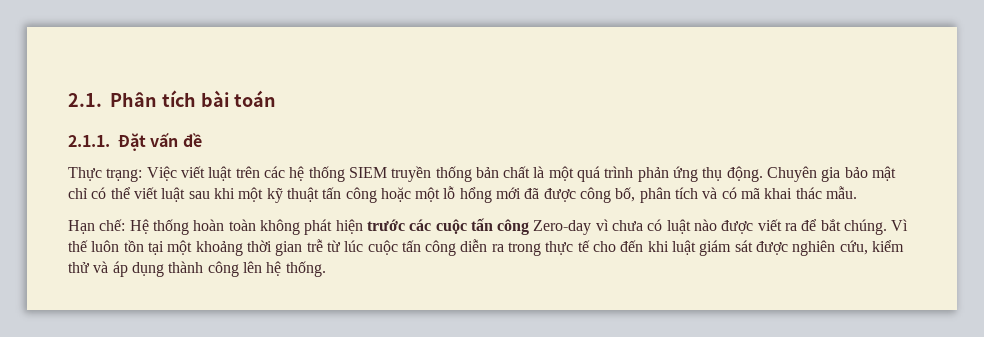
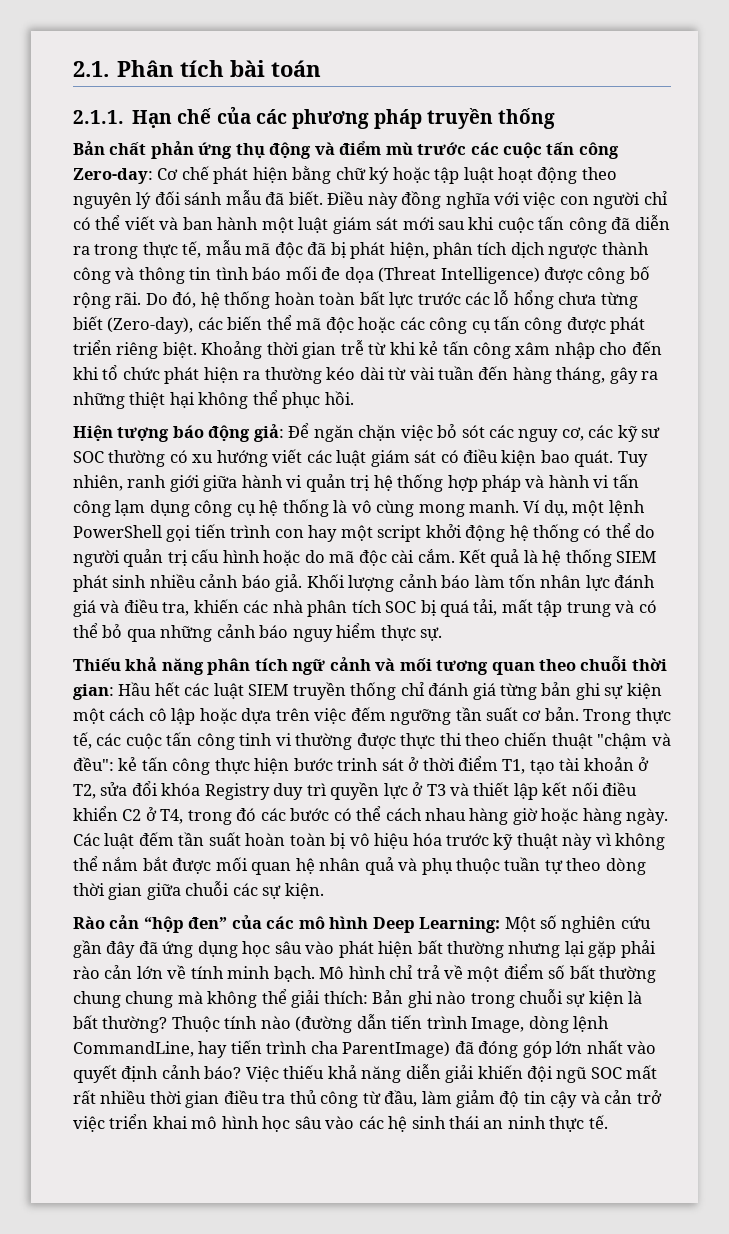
[118,132,202,151] [68,166,897,182] [68,186,857,203] [68,219,363,235] Đặt vấn đề // Thực trạng: Việc viết luật trên các hệ thống SIEM truyền thống bản chất là một quá trình phản ứng thụ động. Chuyên gia bảo mật chỉ có thể viết luật sau khi một kỹ thuật tấn công hoặc một lỗ hổng mới đã được công bố, phân tích và có mã khai thác mẫu. // Hạn chế: Hệ thống hoàn toàn không phát hiện -> [132,106,556,129] [73,141,413,159] Hạn chế của các phương pháp truyền thống // Bản chất phản ứng thụ động và điểm mù
[533,219,909,235] [68,239,904,256] [68,261,326,277] Zero-day vì chưa có luật nào được viết ra để bắt chúng. Vì thế luôn tồn tại một khoảng thời gian trễ từ lúc cuộc tấn công diễn ra trong thực tế cho đến khi luật giám sát được nghiên cứu, kiểm thử và áp dụng thành công lên hệ thống. -> [73,166,617,184] [73,190,668,209] [73,215,670,234] [73,240,649,259] [73,266,650,284] [73,290,638,309] [73,315,646,334] [73,340,662,359] [73,365,659,384] [73,390,354,409] [73,423,661,442] [73,449,648,467] [73,474,639,492] [73,499,645,517] [73,523,656,542] [73,549,657,567] [73,574,656,592] [73,599,657,617] [73,623,443,642] [73,656,667,675] [73,682,662,700] [73,707,671,725] [73,732,671,750] [73,756,650,775] [73,781,638,800] [73,806,669,825] [73,832,666,850] [73,856,646,875] [73,881,324,900] [73,915,651,933] [73,940,656,958] [73,964,657,983] [73,989,643,1008] [73,1014,610,1033] [73,1040,657,1058] [73,1064,658,1083] [73,1090,662,1108] [73,1114,608,1132] Zero-day: Cơ chế phát hiện bằng chữ ký hoặc tập luật hoạt động theo nguyên lý đối sánh mẫu đã biết. Điều này đồng nghĩa với việc con người chỉ có thể viết và ban hành một luật giám sát mới sau khi cuộc tấn công đã diễn ra trong thực tế, mẫu mã độc đã bị phát hiện, phân tích dịch ngược thành công và thông tin tình báo mối đe dọa (Threat Intelligence) được công bố rộng rãi. Do đó, hệ thống hoàn toàn bất lực trước các lỗ hổng chưa từng biết (Zero-day), các biến thể mã độc hoặc các công cụ tấn công được phát triển riêng biệt. Khoảng thời gian trễ từ khi kẻ tấn công xâm nhập cho đến khi tổ chức phát hiện ra thường kéo dài từ vài tuần đến hàng tháng, gây ra những thiệt hại không thể phục hồi. // Hiện tượng báo động giả: Để ngăn chặn việc bỏ sót các nguy cơ, các kỹ sư SOC thường có xu hướng viết các luật giám sát có điều kiện bao quát. Tuy nhiên, ranh giới giữa hành vi quản trị hệ thống hợp pháp và hành vi tấn công lạm dụng công cụ hệ thống là vô cùng mong manh. Ví dụ, một lệnh PowerShell gọi tiến trình con hay một script khởi động hệ thống có thể do người quản trị cấu hình hoặc do mã độc cài cắm. Kết quả là hệ thống SIEM phát sinh nhiều cảnh báo giả. Khối lượng cảnh báo làm tốn nhân lực đánh giá và điều tra, khiến các nhà phân tích SOC bị quá tải, mất tập trung và có thể bỏ qua những cảnh báo nguy hiểm thực sự. // Thiếu khả năng phân tích ngữ cảnh và mối tương quan theo chuỗi thời gian: Hầu hết các luật SIEM truyền thống chỉ đánh giá từng bản ghi sự kiện một cách cô lập hoặc dựa trên việc đếm ngưỡng tần suất cơ bản. Trong thực tế, các cuộc tấn công tinh vi thường được thực thi theo chiến thuật "chậm và đều": kẻ tấn công thực hiện bước trinh sát ở thời điểm T1, tạo tài khoản ở T2, sửa đổi khóa Registry duy trì quyền lực ở T3 và thiết lập kết nối điều khiển C2 ở T4, trong đó các bước có thể cách nhau hàng giờ hoặc hàng ngày. Các luật đếm tần suất hoàn toàn bị vô hiệu hóa trước kỹ thuật này vì không thể nắm bắt được mối quan hệ nhân quả và phụ thuộc tuần tự theo dòng thời gian giữa chuỗi các sự kiện. // Rào cản “hộp đen” của các mô hình Deep Learning: Một số nghiên cứu gần đây đã ứng dụng học sâu vào phát hiện bất thường nhưng lại gặp phải rào cản lớn về tính minh bạch. Mô hình chỉ trả về một điểm số bất thường chung chung mà không thể giải thích: Bản ghi nào trong chuỗi sự kiện là bất thường? Thuộc tính nào (đường dẫn tiến trình Image, dòng lệnh CommandLine, hay tiến trình cha ParentImage) đã đóng góp lớn nhất vào quyết định cảnh báo? Việc thiếu khả năng diễn giải khiến đội ngũ SOC mất rất nhiều thời gian điều tra thủ công từ đầu, làm giảm độ tin cậy và cản trở việc triển khai mô hình học sâu vào các hệ sinh thái an ninh thực tế.

